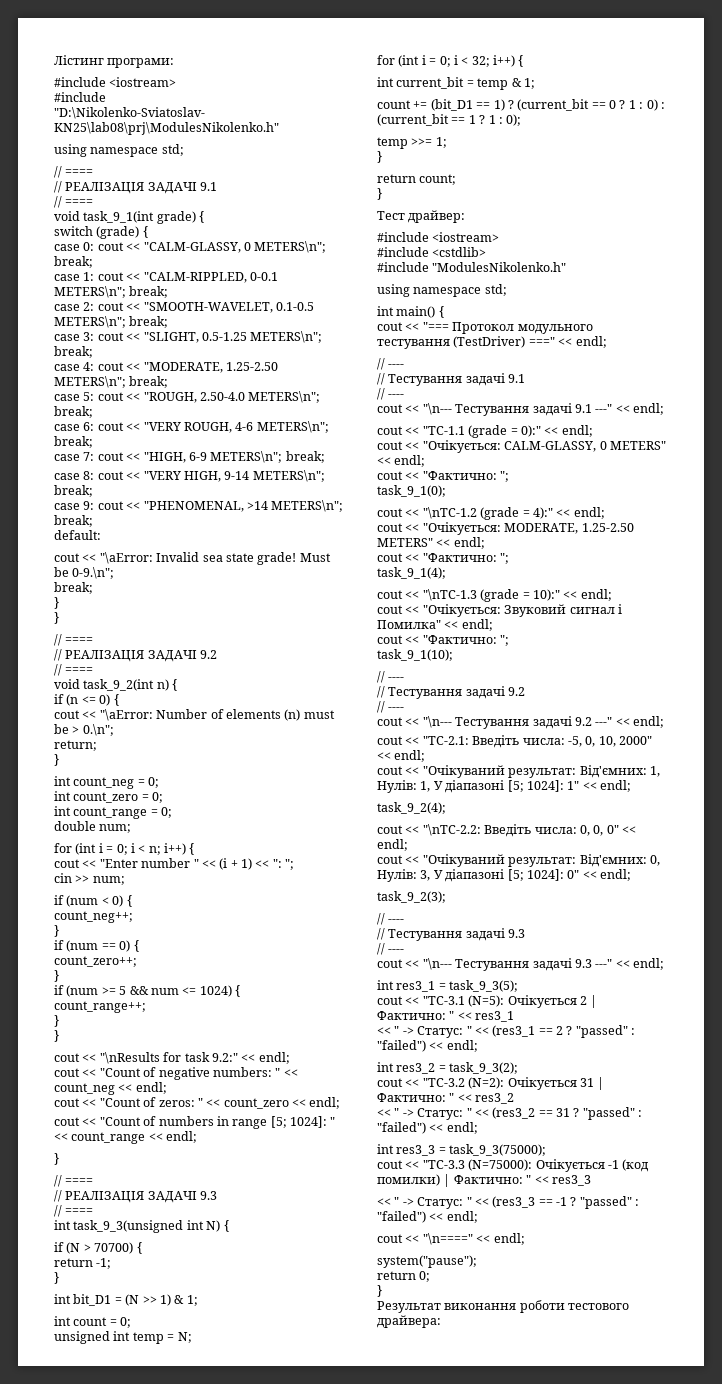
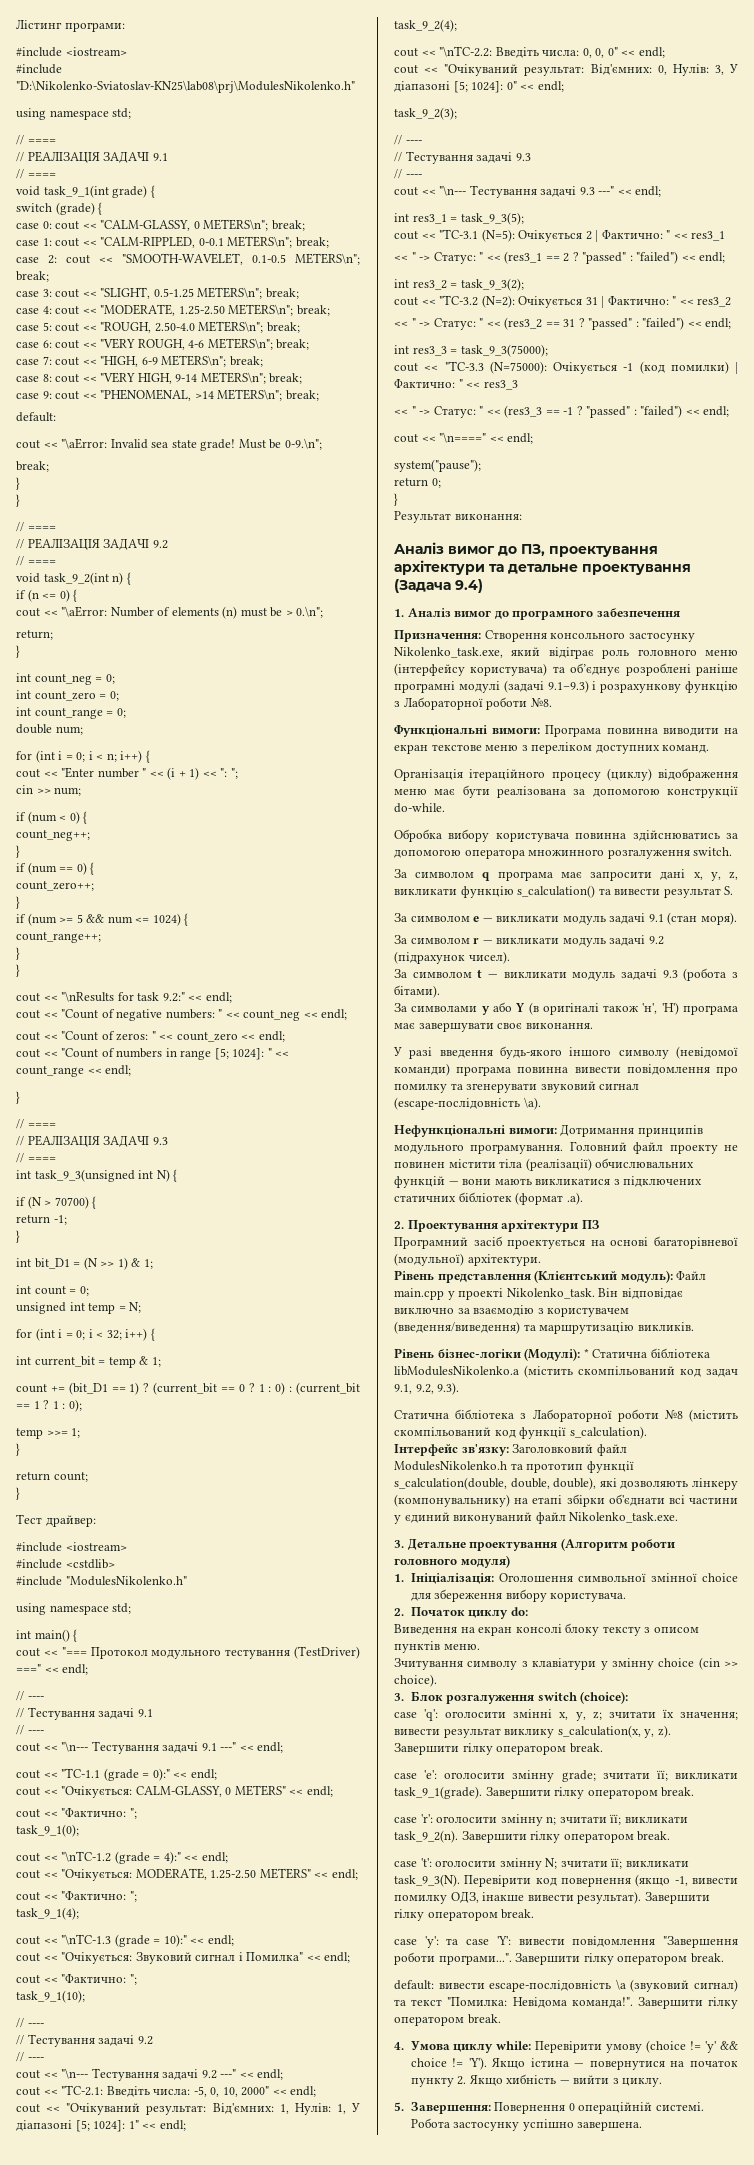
[444,1300,630,1313] [377,1315,441,1328] виконання роботи тестового драйвера: -> [454,514,522,520] [394,542,658,557] [394,560,691,575] [394,579,483,593] [394,608,681,620] [394,630,695,642] [394,647,738,659] [394,663,738,676] [394,680,738,693] [394,697,552,710] [394,725,738,737] [394,742,710,754] [394,768,738,781] [394,785,738,798] [394,803,445,813] [394,829,738,842] [394,847,733,859] [394,869,738,881] [394,885,734,898] [394,912,737,925] [394,935,664,947] [394,951,510,964] [394,968,738,981] [394,985,440,998] [394,1002,738,1015] [394,1022,593,1032] [393,1046,738,1059] [394,1063,738,1076] [394,1081,640,1093] [394,1097,541,1110] [394,1124,703,1137] [394,1142,738,1154] [394,1158,695,1171] [394,1176,703,1188] [394,1192,583,1205] [394,1220,600,1232] [394,1236,738,1249] [394,1253,541,1266] [394,1270,707,1283] [394,1288,683,1300] [394,1305,630,1317] [394,1321,694,1334] [394,1348,710,1361] [394,1365,738,1378] [394,1382,460,1395] [394,1409,738,1422] [394,1426,647,1439] [394,1444,627,1456] [394,1461,634,1473] [394,1477,738,1490] [394,1494,738,1507] [394,1512,679,1524] [394,1538,676,1551] [394,1555,510,1568] [394,1573,738,1584] [410,1589,627,1602] [394,1607,528,1619] [394,1623,699,1636] [394,1641,480,1653] [394,1657,738,1670] [394,1674,437,1687] [394,1691,629,1704] [394,1709,738,1721] [394,1725,671,1738] [394,1743,603,1755] [394,1770,738,1782] [394,1786,695,1799] [394,1814,688,1826] [394,1830,671,1843] [394,1858,689,1870] [394,1874,738,1887] [394,1891,710,1904] [394,1909,535,1921] [394,1936,738,1948] [394,1952,724,1965] [394,1979,738,1992] [394,1997,738,2009] [394,2014,501,2026] [394,2040,738,2053] [410,2057,738,2070] [410,2074,663,2087] [394,2102,704,2114] [410,2118,643,2131] виконання: // Аналіз вимог до ПЗ, проектування архітектури та детальне проектування (Задача 9.4) // 1. Аналіз вимог до програмного забезпечення // Призначення: Створення консольного застосунку Nikolenko_task.exe, який відіграє роль головного меню (інтерфейсу користувача) та об’єднує розроблені раніше програмні модулі (задачі 9.1–9.3) і розрахункову функцію з Лабораторної роботи №8. // Функціональні вимоги: Програма повинна виводити на екран текстове меню з переліком доступних команд. // Організація ітераційного процесу (циклу) відображення меню має бути реалізована за допомогою конструкції do-while. // Обробка вибору користувача повинна здійснюватись за допомогою оператора множинного розгалуження switch. // За символом q програма має запросити дані x, y, z, викликати функцію s_calculation() та вивести результат S. // За символом e — викликати модуль задачі 9.1 (стан моря). // За символом r — викликати модуль задачі 9.2 (підрахунок чисел). // За символом t — викликати модуль задачі 9.3 (робота з бітами). // За символами y або Y (в оригіналі також 'н', 'Н') програма має завершувати своє виконання. // У разі введення будь-якого іншого символу (невідомої команди) програма повинна вивести повідомлення про помилку та згенерувати звуковий сигнал (escape-послідовність \a). // Нефункціональні вимоги: Дотримання принципів модульного програмування. Головний файл проекту не повинен містити тіла (реалізації) обчислювальних функцій — вони мають викликатися з підключених статичних бібліотек (формат .a). // 2. Проектування архітектури ПЗ // Програмний засіб проектується на основі багаторівневої (модульної) архітектури. // Рівень представлення (Клієнтський модуль): Файл main.cpp у проекті Nikolenko_task. Він відповідає виключно за взаємодію з користувачем (введення/виведення) та маршрутизацію викликів. // Рівень бізнес-логіки (Модулі): * Статична бібліотека libModulesNikolenko.a (містить скомпільований код задач 9.1, 9.2, 9.3). // Статична бібліотека з Лабораторної роботи №8 (містить скомпільований код функції s_calculation). // Інтерфейс зв'язку: Заголовковий файл ModulesNikolenko.h та прототип функції s_calculation(double, double, double), які дозволяють лінкеру (компонувальнику) на етапі збірки об'єднати всі частини у єдиний виконуваний файл Nikolenko_task.exe. // 3. Детальне проектування (Алгоритм роботи головного модуля) // 1. Ініціалізація: Оголошення символьної змінної choice для збереження вибору користувача. // 2. Початок циклу do: // Виведення на екран консолі блоку тексту з описом пунктів меню. // Зчитування символу з клавіатури у змінну choice (cin >> choice). // 3. Блок розгалуження switch (choice): // case 'q': оголосити змінні x, y, z; зчитати їх значення; вивести результат виклику s_calculation(x, y, z). Завершити гілку оператором break. // case 'e': оголосити змінну grade; зчитати її; викликати task_9_1(grade). Завершити гілку оператором break. // case 'r': оголосити змінну n; зчитати її; викликати task_9_2(n). Завершити гілку оператором break. // case 't': оголосити змінну N; зчитати її; викликати task_9_3(N). Перевірити код повернення (якщо -1, вивести помилку ОДЗ, інакше вивести результат). Завершити гілку оператором break. // case 'y': та case 'Y': вивести повідомлення "Завершення роботи програми...". Завершити гілку оператором break. // default: вивести escape-послідовність \a (звуковий сигнал) та текст "Помилка: Невідома команда!". Завершити гілку оператором break. // 4. Умова циклу while: Перевірити умову (choice != 'y' && choice != 'Y'). Якщо істина — повернутися на початок пункту 2. Якщо хибність — вийти з циклу. // 5. Завершення: Повернення 0 операційній системі. Робота застосунку успішно завершена.

